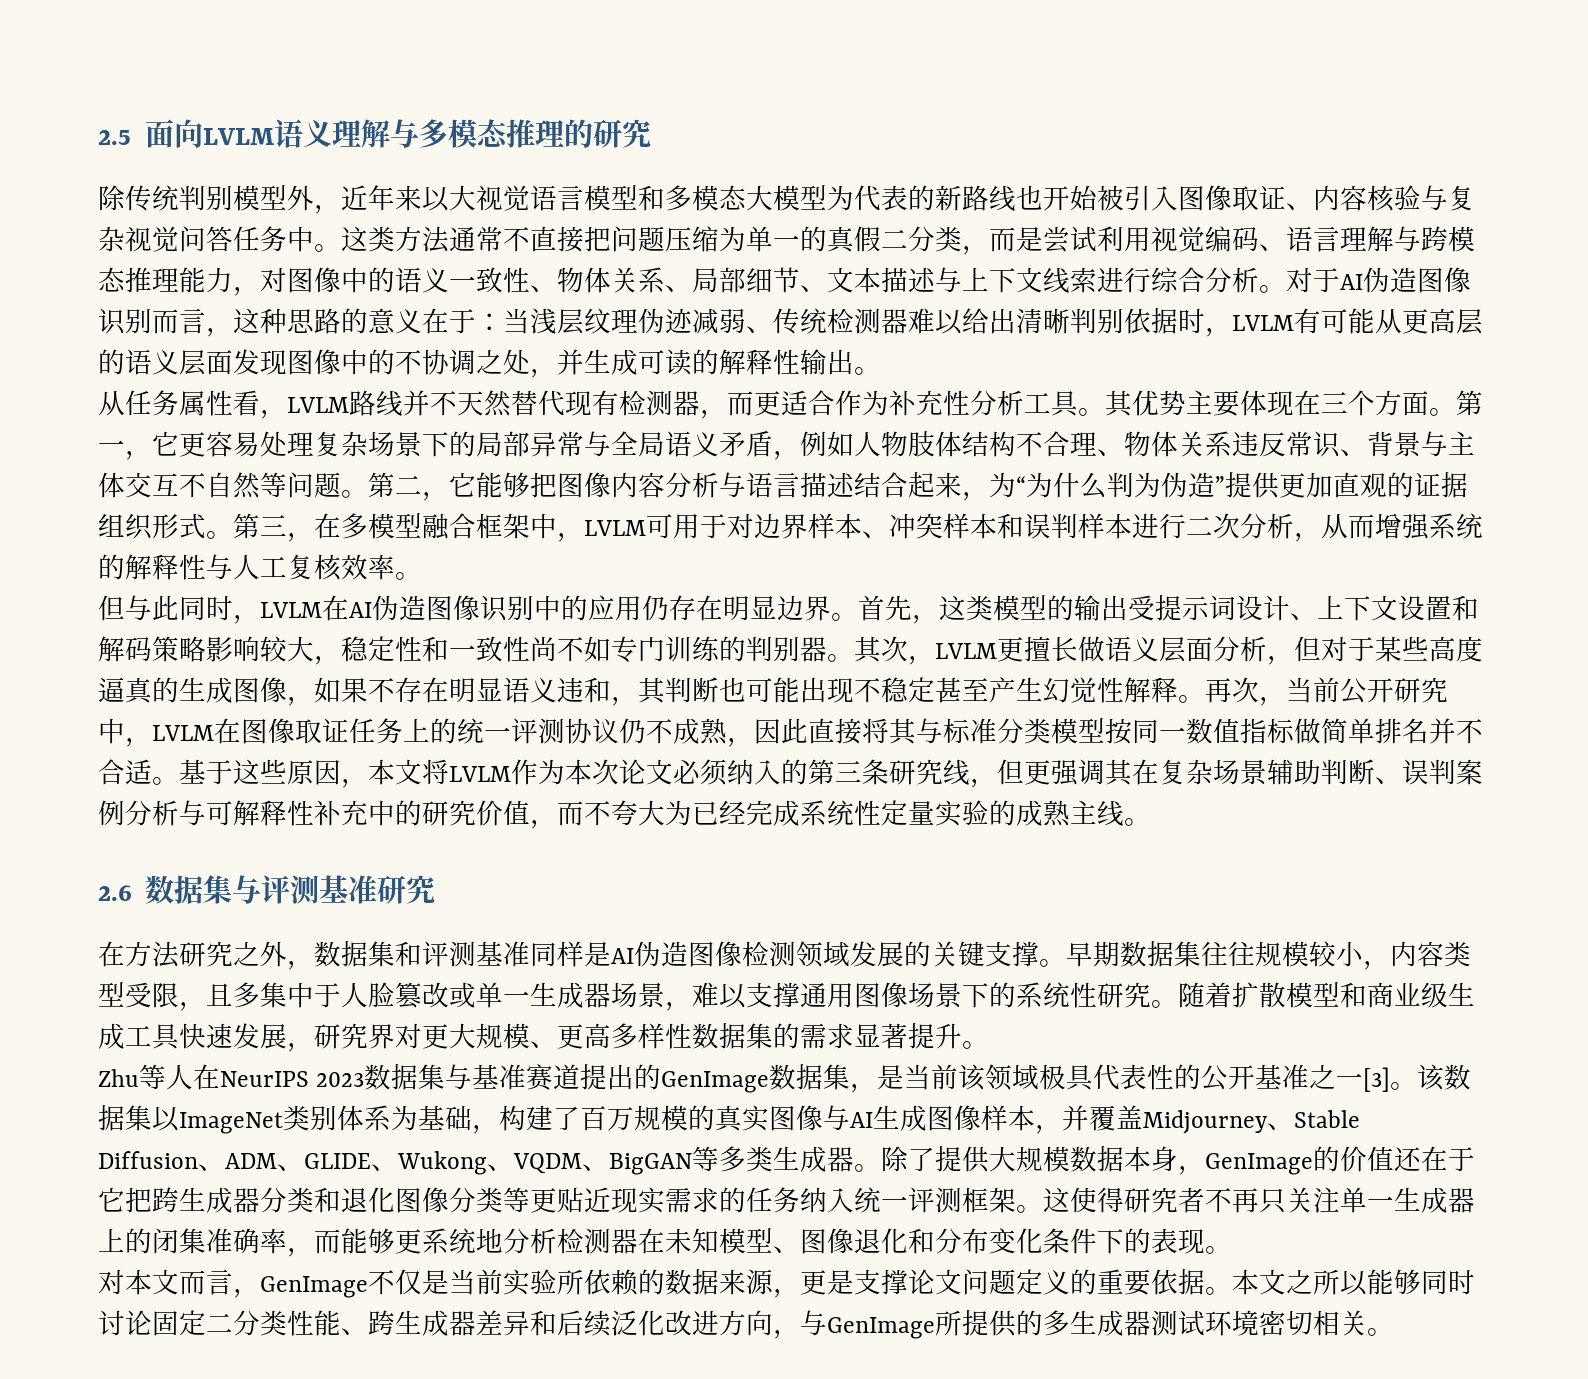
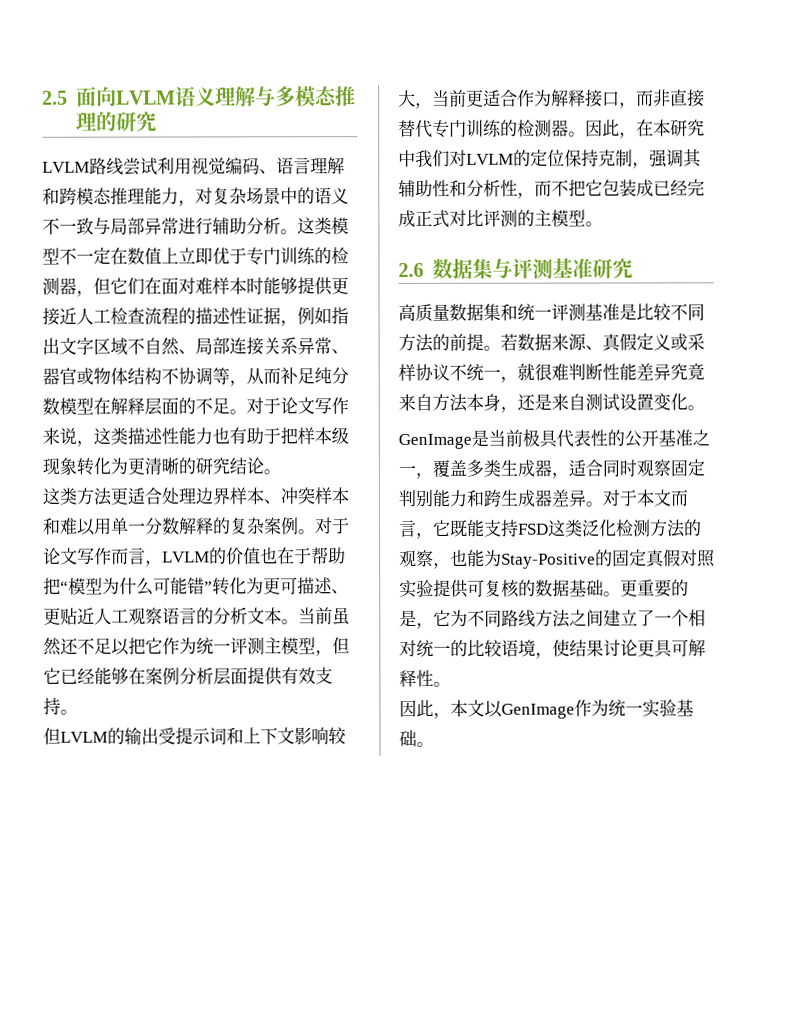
[98,185,1475,214] [98,226,1043,255] 除传统判别模型外，近年来以大视觉语言模型和多模态大模型为代表的新路线也开始被引入图像取证、内容核验与复杂视觉问答任务中。这类方法通常不直接把问题压缩为单一的真假二分类，而是 -> [42,157,124,176] LVLM路线
[1394,226,1421,252] 与 -> [42,187,60,205] 和
[287,267,1471,293] [98,308,1483,337] [98,349,881,378] [98,390,1483,419] [98,431,1475,460] [98,472,1468,501] [98,513,754,542] 图像中的语义一致性、物体关系、局部细节、文本描述与上下文线索进行综合分析。对于AI伪造图像识别而言，这种思路的意义在于：当浅层纹理伪迹减弱、传统检测器难以给出清晰判别依据时，LVLM有可能从更高层的语义层面发现图像中的不协调之处，并生成可读的解释性输出。 // 从任务属性看，LVLM路线并不天然替代现有检测器，而更适合作为补充性分析工具。其优势主要体现在三个方面。第一，它更容易处理复杂场景下的局部异常与全局语义矛盾，例如人物肢体结构不合理、物体关系违反常识、背景与主体交互不自然等问题。第二，它能够把图像内容分析与语言描述结合起来，为“为什么判为伪造”提供更加直观的证据组织形式。第三，在多模型融合框架中，LVLM可用于对 -> [212,187,349,205] [42,217,349,235] [42,247,349,266] [42,277,349,297] [42,307,349,327] [42,337,349,356] [42,367,349,387] [42,397,349,416] [42,427,349,447] [42,457,281,476] [42,487,196,506] 复杂场景中的语义不一致与局部异常进行辅助分析。这类模型不一定在数值上立即优于专门训练的检测器，但它们在面对难样本时能够提供更接近人工检查流程的描述性证据，例如指出文字区域不自然、局部连接关系异常、器官或物体结构不协调等，从而补足纯分数模型在解释层面的不足。对于论文写作来说，这类描述性能力也有助于把样本级现象转化为更清晰的研究结论。 // 这类方法更适合处理
[1024,513,1483,542] [98,554,422,581] [98,595,1479,624] [98,636,1483,665] [98,677,1448,706] [98,718,1483,747] [98,759,1483,788] [98,800,1124,829] 误判样本进行二次分析，从而增强系统的解释性与人工复核效率。 // 但与此同时，LVLM在AI伪造图像识别中的应用仍存在明显边界。首先，这类模型的输出受提示词设计、上下文设置和解码策略影响较大，稳定性和一致性尚不如专门训练的判别器。其次，LVLM更擅长做语义层面分析，但对于某些高度逼真的生成图像，如果不存在明显语义违和，其判断也可能出现不稳定甚至产生幻觉性解释。再次，当前公开研究中，LVLM在图像取证任务上的统一评测协议仍不成熟，因此直接将其与标准分类模型按同一数值指标做简单排名并不合适。基于这些原因，本文将LVLM作为本次论文必须纳入的第三条研究线，但更强调其在复杂场景辅助判断、误判案例分析与可解释性补充中的研究价值，而不夸大为已经完成系统性定量实验的成熟主线 -> [60,517,350,536] [43,547,346,567] [43,577,349,596] [43,607,350,626] [43,637,350,657] [43,667,333,686] [43,697,78,715] [43,727,347,745] [398,89,705,109] [398,119,705,139] [398,148,702,169] [398,179,705,199] [398,209,586,228] 难以用单一分数解释的复杂案例。对于论文写作而言，LVLM的价值也在于帮助把“模型为什么可能错”转化为更可描述、更贴近人工观察语言的分析文本。当前虽然还不足以把它作为统一评测主模型，但它已经能够在案例分析层面提供有效支持。 // 但LVLM的输出受提示词和上下文影响较大，当前更适合作为解释接口，而非直接替代专门训练的检测器。因此，在本研究中我们对LVLM的定位保持克制，强调其辅助性和分析性，而不把它包装成已经完成正式对比评测的主模型
[98,941,314,970] 在方法研究之外， -> [398,303,450,322] 高质量
[422,941,1471,970] [98,982,1475,1011] [98,1023,989,1052] [98,1064,1040,1093] 评测基准同样是AI伪造图像检测领域发展的关键支撑。早期数据集往往规模较小，内容类型受限，且多集中于人脸篡改或单一生成器场景，难以支撑通用图像场景下的系统性研究。随着扩散模型和商业级生成工具快速发展，研究界对更大规模、更高多样性数据集的需求显著提升。 // Zhu等人在NeurIPS 2023数据集与基准赛道提出的GenImage数据集，是当前该领域 -> [517,303,705,321] [398,333,705,352] [398,362,705,383] [398,393,705,413] [398,429,523,449] 统一评测基准是比较不同方法的前提。若数据来源、真假定义或采样协议不统一，就很难判断性能差异究竟来自方法本身，还是来自测试设置变化。 // GenImage是当前
[1363,1064,1472,1092] [98,1105,1360,1134] [98,1146,1475,1175] [98,1187,1475,1214] [98,1228,1232,1257] [98,1269,1475,1298] [98,1310,1367,1339] [3]。该数据集以ImageNet类别体系为基础，构建了百万规模的真实图像与AI生成图像样本，并覆盖Midjourney、Stable Diffusion、ADM、GLIDE、Wukong、VQDM、BigGAN等多类生成器。除了提供大规模数据本身，GenImage的价值还在于它把跨生成器分类和退化图像分类等更贴近现实需求的任务纳入统一评测框架。这使得研究者不再只关注单一生成器上的闭集准确率，而能够更系统地分析检测器在未知模型、图像退化和分布变化条件下的表现。 // 对本文而言，GenImage不仅是当前实验所依赖的数据来源，更是支撑论文问题定义的重要依据。本文之所以能够同时讨论固定二分类性能、跨生成器差异和后续泛化改进方向，与GenImage所提供的多生成器测试环境密切相关 -> [415,459,705,479] [398,489,688,507] [399,519,702,539] [399,549,716,569] [399,579,689,598] [399,609,706,629] [399,639,706,659] [399,669,451,687] [399,699,694,719] [399,729,417,747] ，覆盖多类生成器，适合同时观察固定判别能力和跨生成器差异。对于本文而言，它既能支持FSD这类泛化检测方法的观察，也能为Stay-Positive的固定真假对照实验提供可复核的数据基础。更重要的是，它为不同路线方法之间建立了一个相对统一的比较语境，使结果讨论更具可解释性。 // 因此，本文以GenImage作为统一实验基础

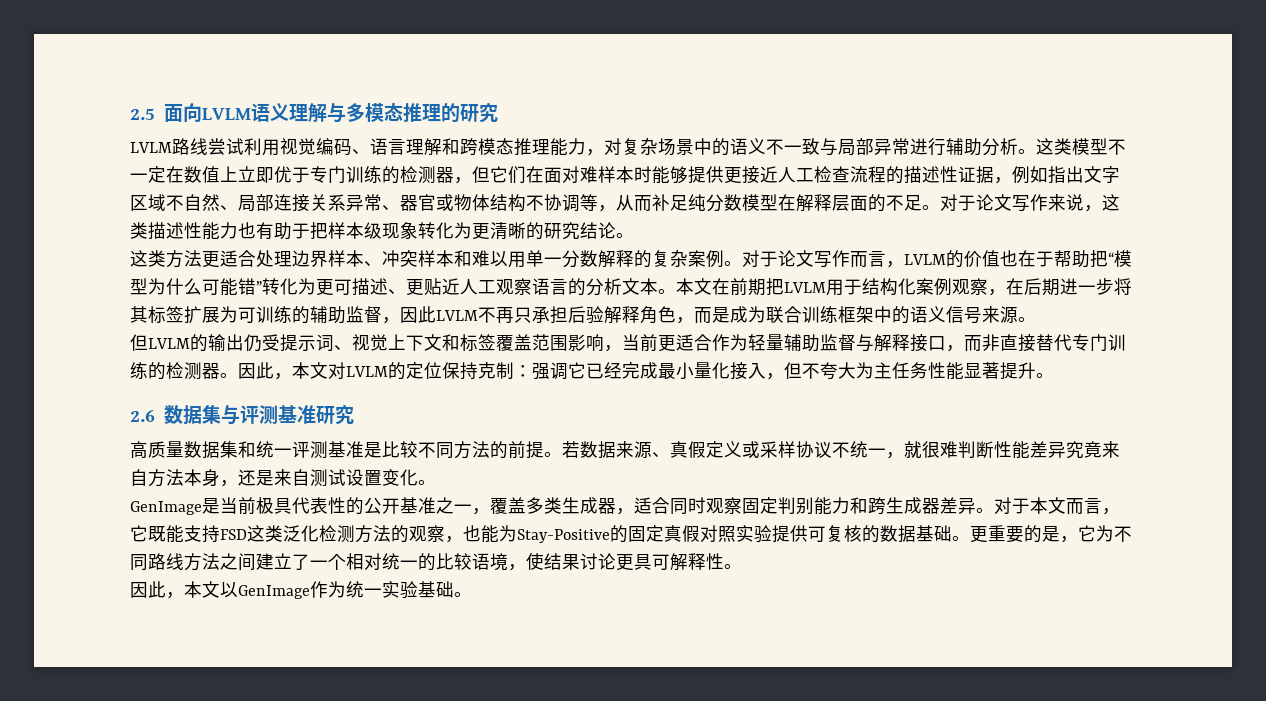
[298,607,350,626] [43,637,350,657] [43,667,333,686] [43,697,61,715] 当前虽然还不足以把它作为统一评测主模型，但它已经能够在案例分析层面提供有效支持 -> [676,278,1132,296] [130,306,1018,324] 本文在前期把LVLM用于结构化案例观察，在后期进一步将其标签扩展为可训练的辅助监督，因此LVLM不再只承担后验解释角色，而是成为联合训练框架中的语义信号来源
(159, 736) none -> [244,334,262,352] 仍
[226,727,347,745] [398,89,416,107] 和上下文影响较大 -> [334,334,604,352] 、视觉上下文和标签覆盖范围影响
(552, 98) none -> [748,334,874,352] 轻量辅助监督与
[636,119,705,137] [398,149,450,167] 在本研究中我们 -> [292,362,328,379] 本文
[632,148,702,169] [398,179,705,199] [398,209,586,228] ，强调其辅助性和分析性，而不把它包装成已经完成正式对比评测的主模型 -> [514,362,1036,380] ：强调它已经完成最小量化接入，但不夸大为主任务性能显著提升

